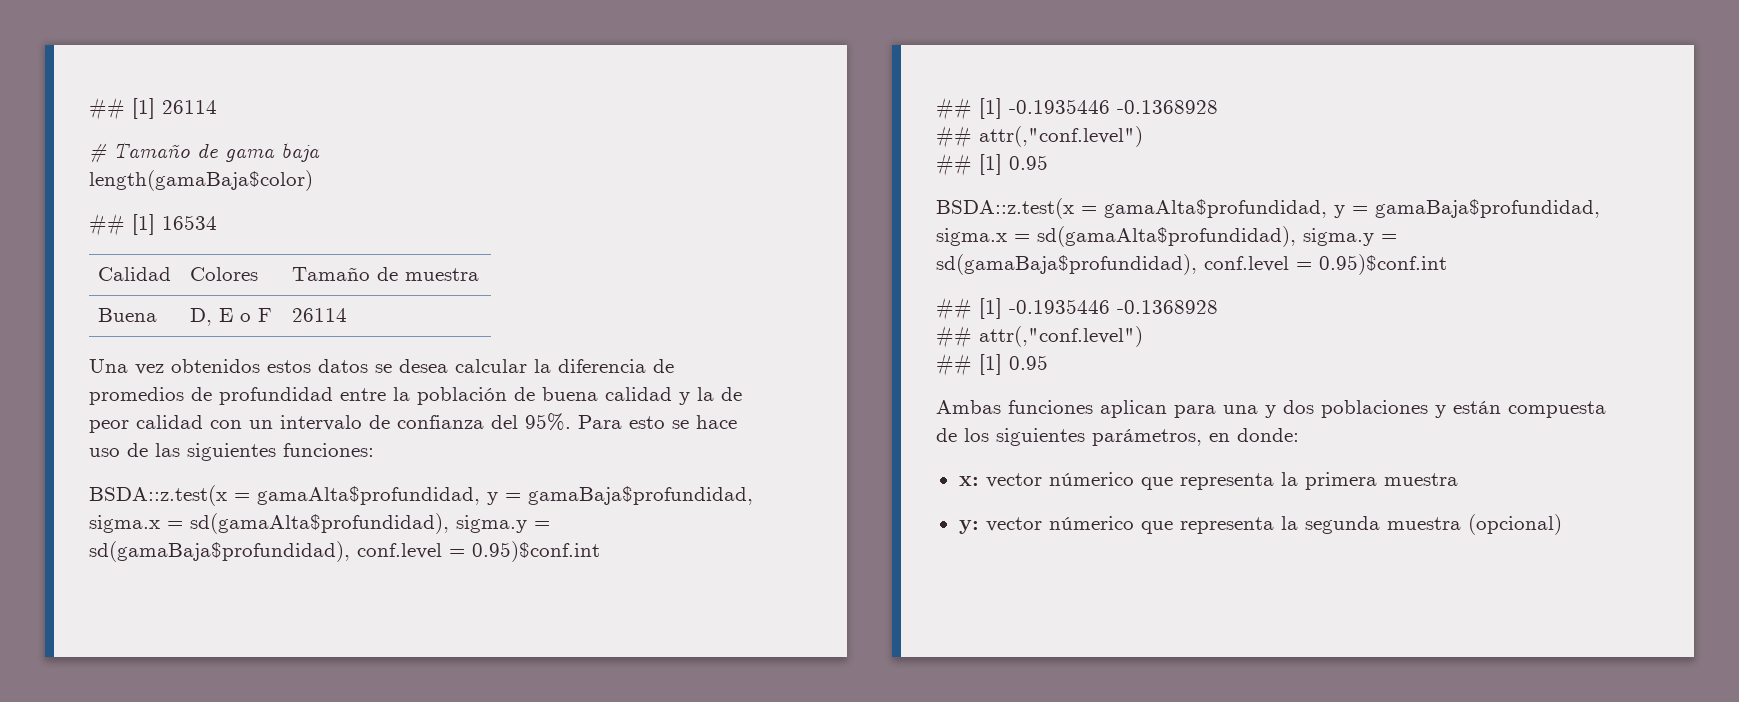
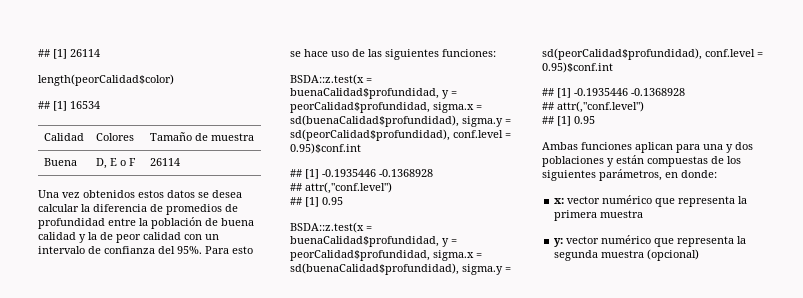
[89,142,320,163] [89,170,313,191] # Tamaño de gama baja // length(gamaBaja$color) -> [38,74,174,86] length(peorCalidad$color)
[257,486,753,505] [89,513,550,534] [89,541,350,562] gamaAlta$profundidad, y = gamaBaja$profundidad, sigma.x = sd(gamaAlta$profundidad), sigma.y = sd(gamaBaja$profundidad), -> [290,88,457,99] [290,102,482,113] [290,115,511,127] [290,129,450,141] buenaCalidad$profundidad, y = peorCalidad$profundidad, sigma.x = sd(buenaCalidad$profundidad), sigma.y = sd(peorCalidad$profundidad),
[1104,199,1600,218] [936,226,1397,247] [936,254,1197,275] gamaAlta$profundidad, y = gamaBaja$profundidad, sigma.x = sd(gamaAlta$profundidad), sigma.y = sd(gamaBaja$profundidad), -> [290,236,457,247] [290,250,482,261] [290,263,511,275] [542,48,702,60] buenaCalidad$profundidad, y = peorCalidad$profundidad, sigma.x = sd(buenaCalidad$profundidad), sigma.y = sd(peorCalidad$profundidad),
[1508,401,1606,418] compuesta -> [647,156,708,167] compuestas
[1048,472,1134,486] númerico -> [602,195,653,204] numérico
[1048,516,1134,530] númerico -> [601,235,652,244] numérico

